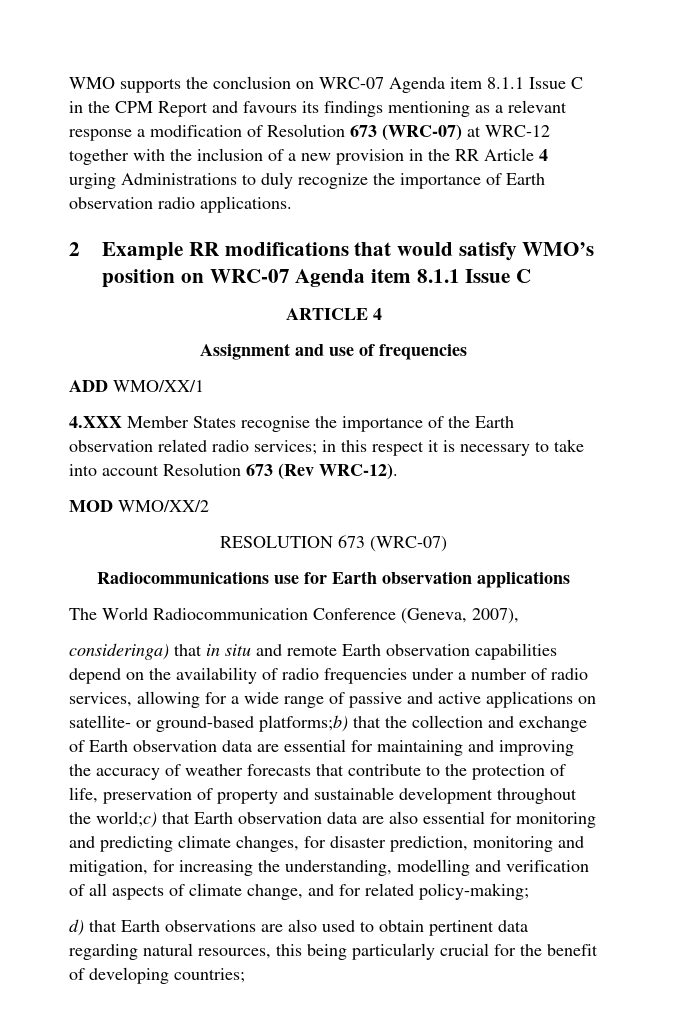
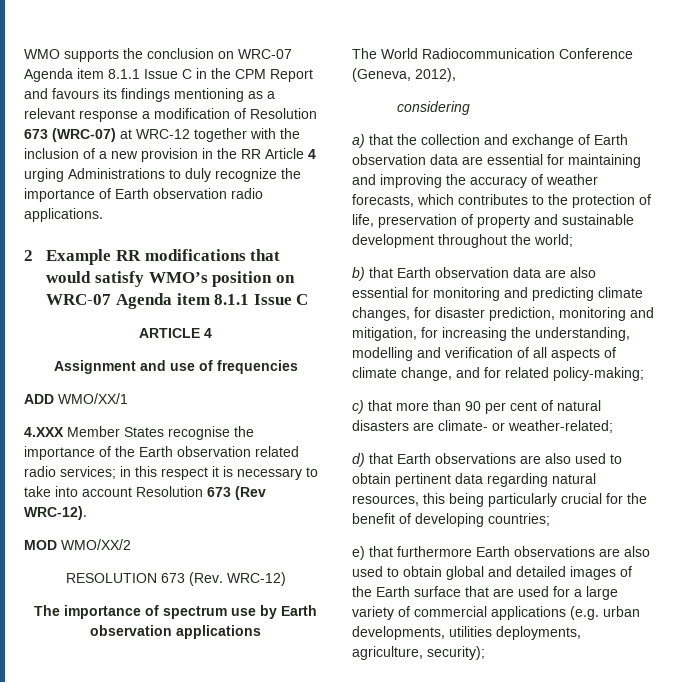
[370,536,447,552] [97,571,327,584] (WRC-07) // Radiocommunications use for -> [188,572,286,586] [34,605,277,619] (Rev. WRC-12) // The importance of spectrum use by
[472,608,519,624] [69,643,557,660] [69,667,588,684] [69,691,596,708] [69,715,348,732] 2007), // consideringa) that in situ and remote Earth observation capabilities depend on the availability of radio frequencies under a number of radio services, allowing for a wide range of passive and active applications on satellite- or ground-based platforms;b) -> [415,68,456,82] [396,101,470,115] [352,134,365,148] 2012), // considering // a)
[247,764,421,776] forecasts that contribute -> [352,194,528,207] forecasts, which contributes
[96,811,157,828] world;c) -> [534,234,573,247] [352,267,365,281] world; // b)
(529, 891) none -> [352,400,601,414] [352,420,613,433] // c) that more than 90 per cent of natural disasters are climate- or weather-related;
(245, 975) none -> [352,546,650,560] [352,566,632,580] [352,586,618,600] [352,606,640,620] [352,626,581,640] [352,646,485,660] // e) that furthermore Earth observations are also used to obtain global and detailed images of the Earth surface that are used for a large variety of commercial applications (e.g. urban developments, utilities deployments, agriculture, security);

